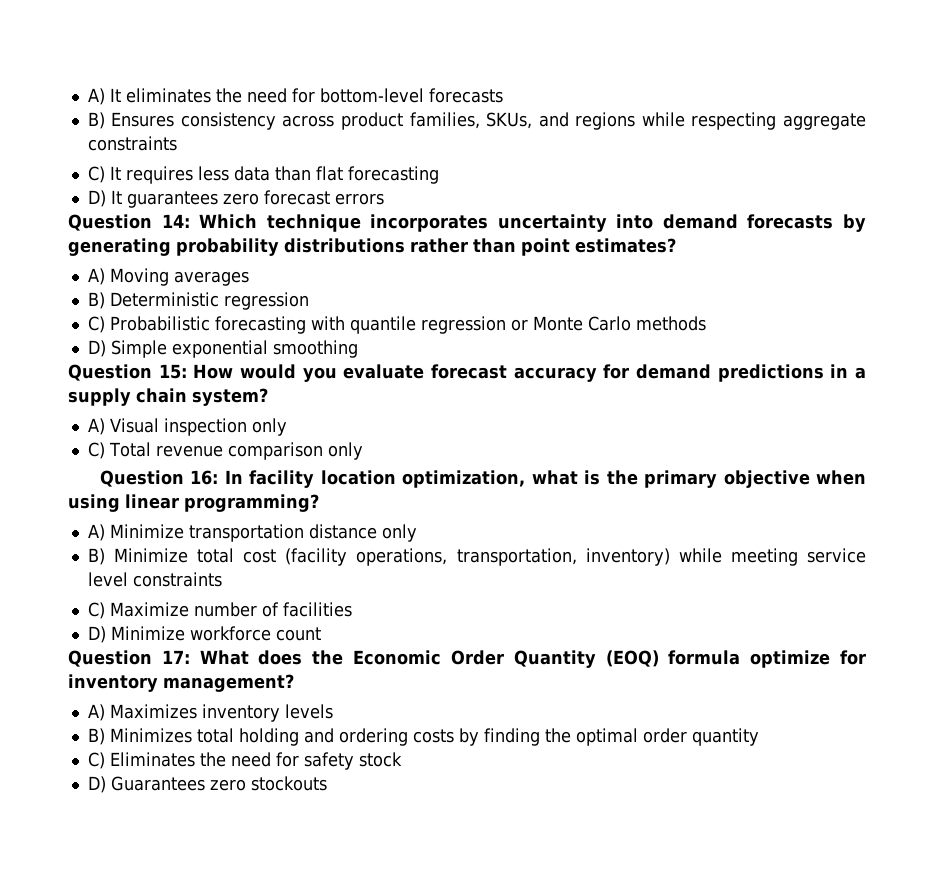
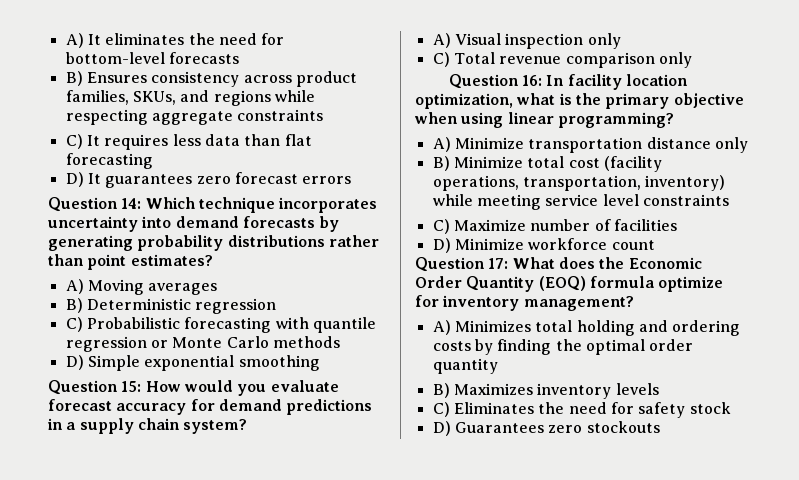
[109,704,333,722] [87,728,105,745] Maximizes inventory levels // B) -> (451, 327) none
(759, 737) none -> [432,383,659,399] // B) Maximizes inventory levels

